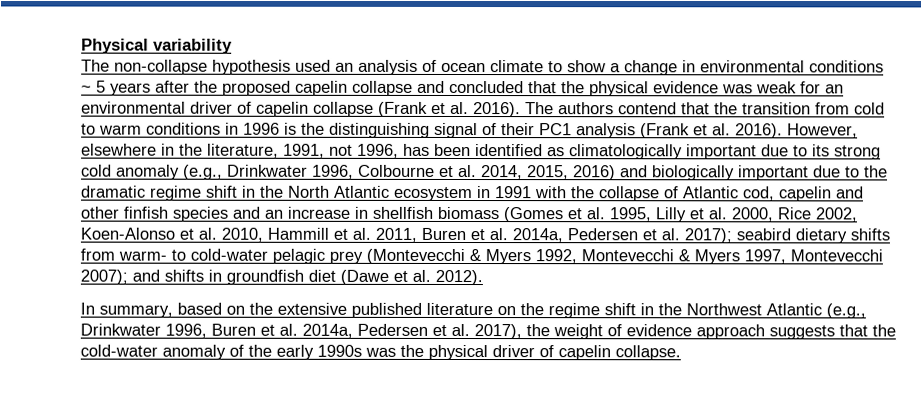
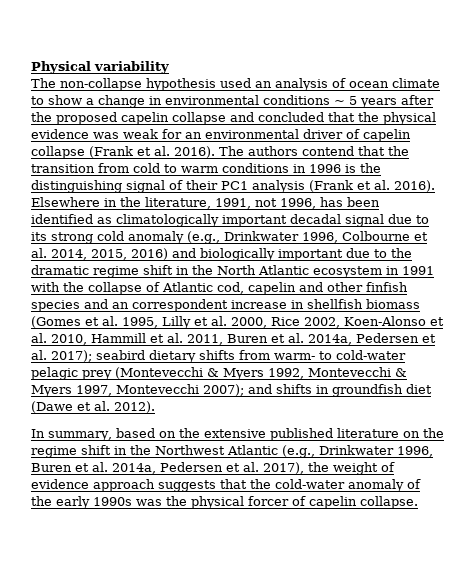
[787,123,858,138] [81,143,157,156] However, elsewhere -> [31,197,100,207] Elsewhere
(757, 152) none -> [290,214,384,227] decadal signal
(283, 214) none -> [132,299,228,312] correspondent
[492,345,535,358] driver -> [248,496,289,506] forcer

